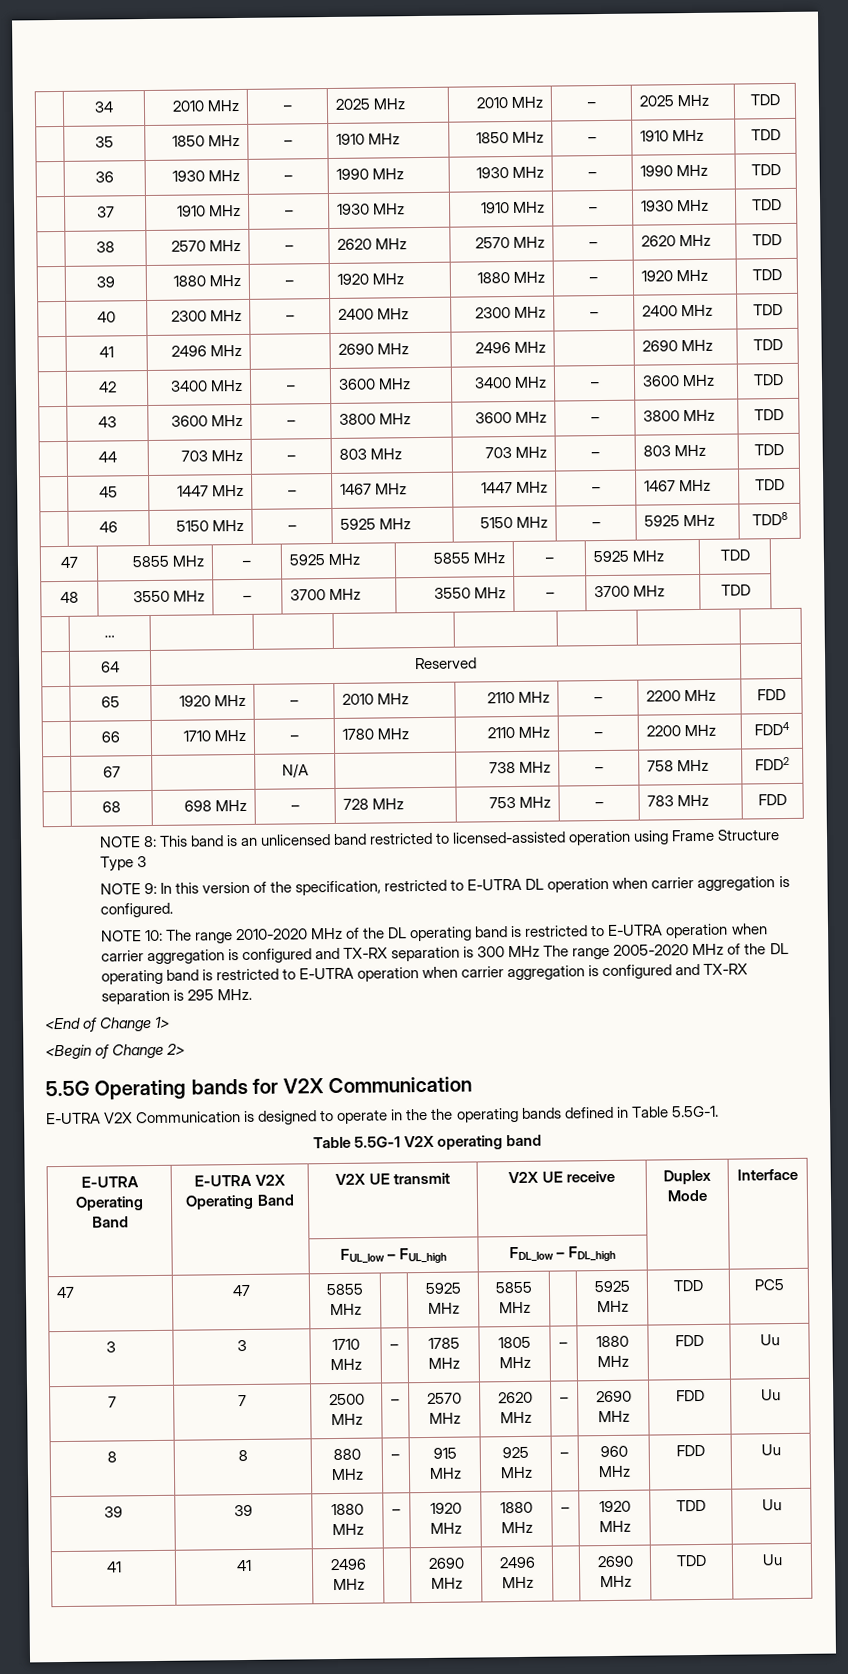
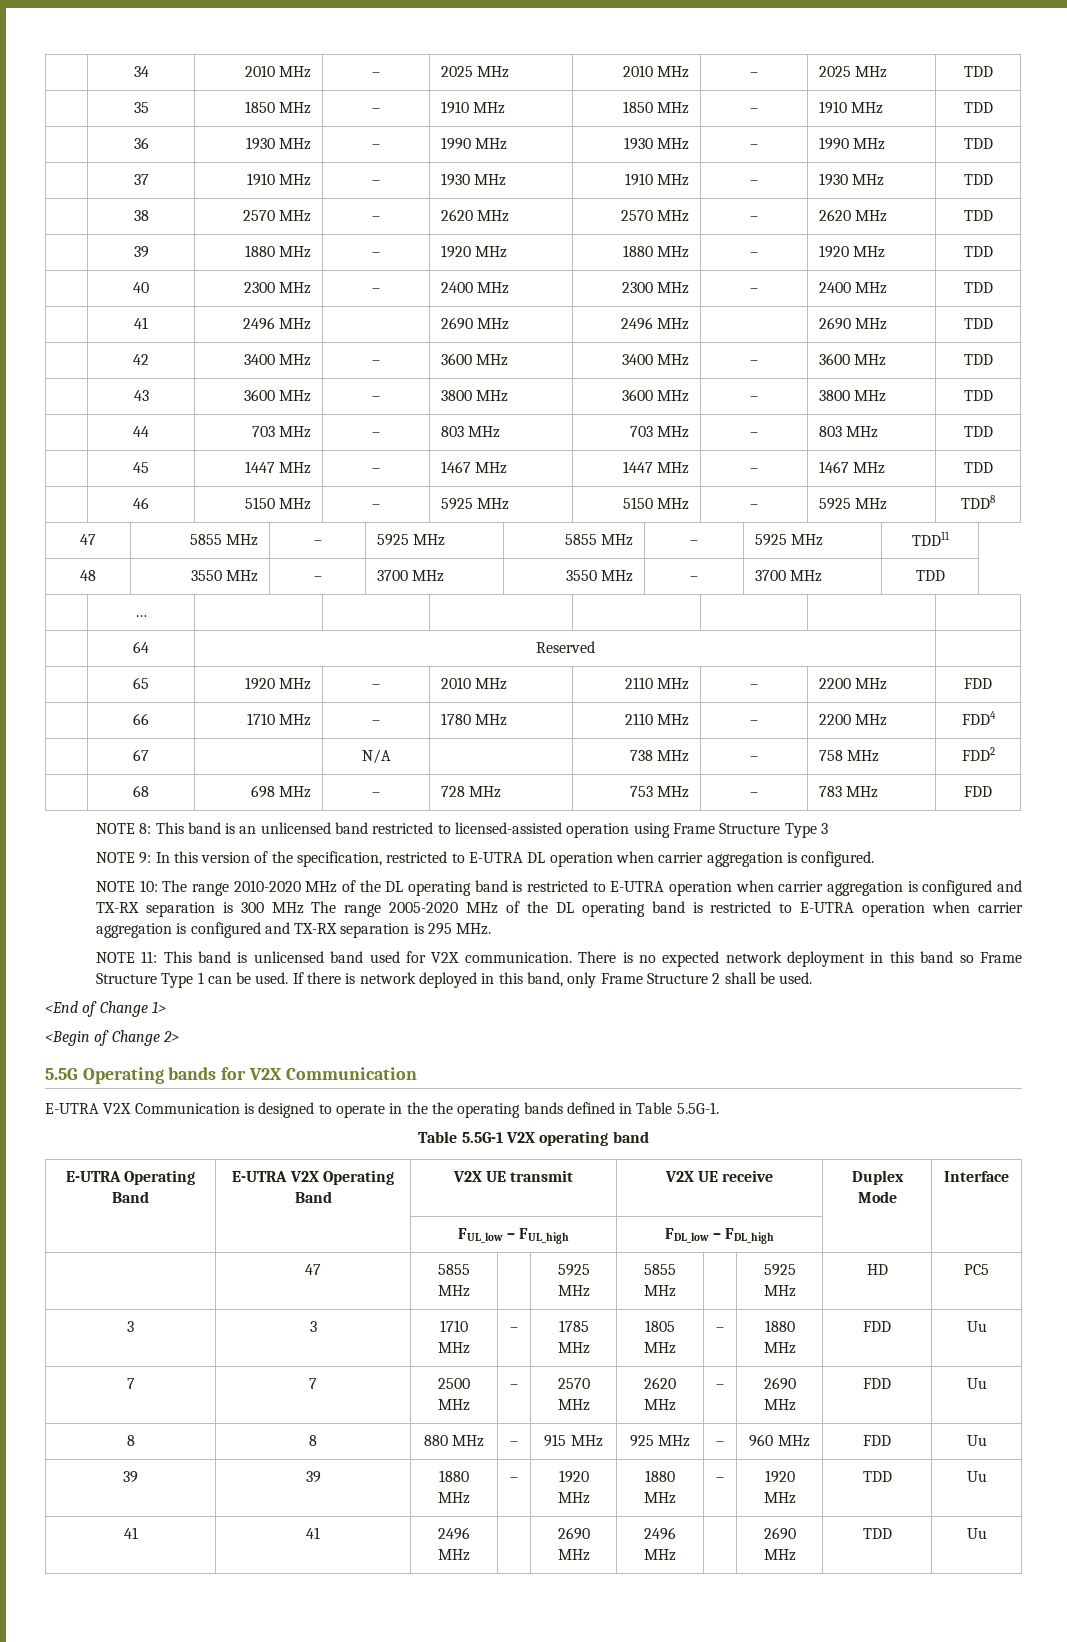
[719,549,750,561] TDD -> [911,531,950,546] TDD11
(252, 994) none -> [95,951,1022,967] [95,972,813,988] // NOTE 11: This band is unlicensed band used for V2X communication. There is no expected network deployment in this band so Frame Structure Type 1 can be used. If there is network deployed in this band, only Frame Structure 2 shall be used.
[56,1286,76,1299] 47 -> (775, 1236) none
[673,1279,704,1292] TDD -> [866,1264,888,1275] HD

